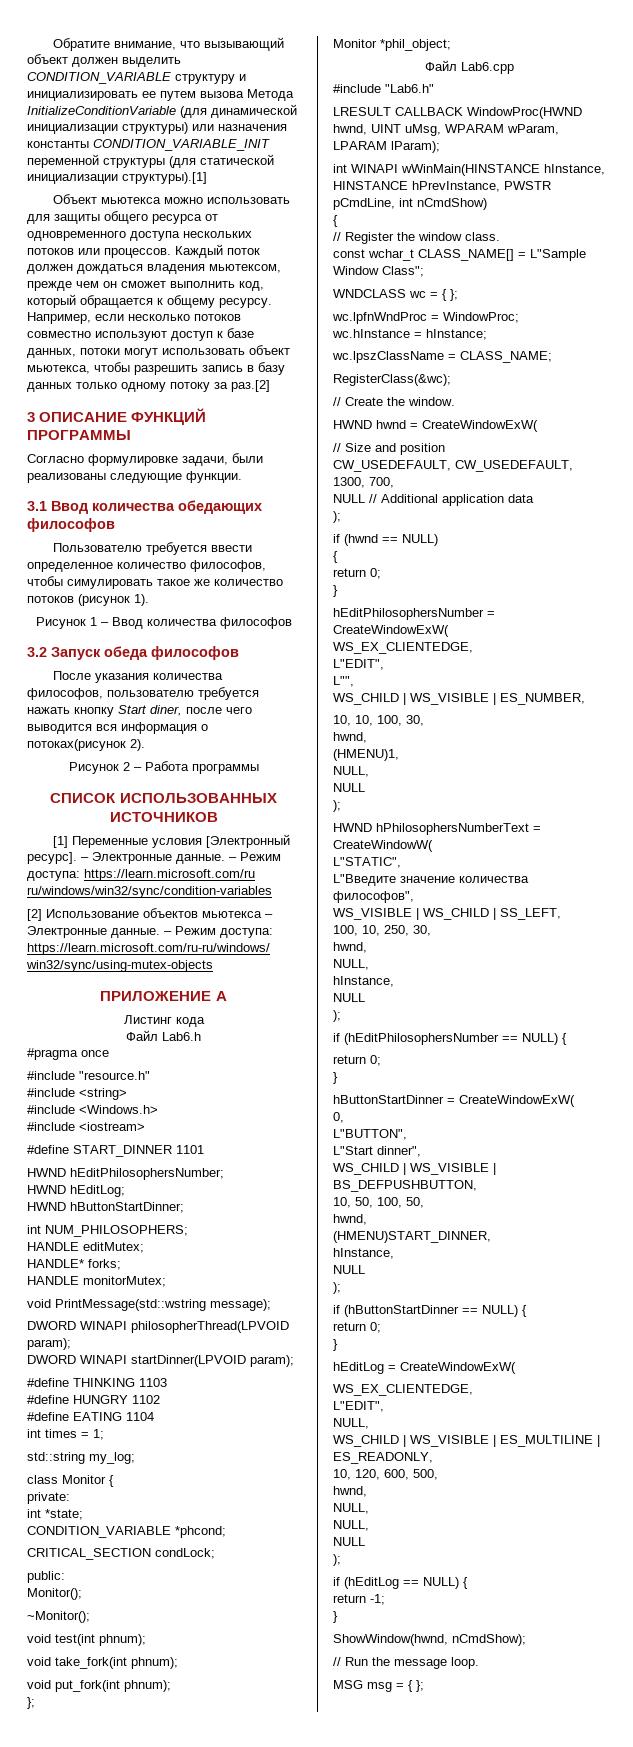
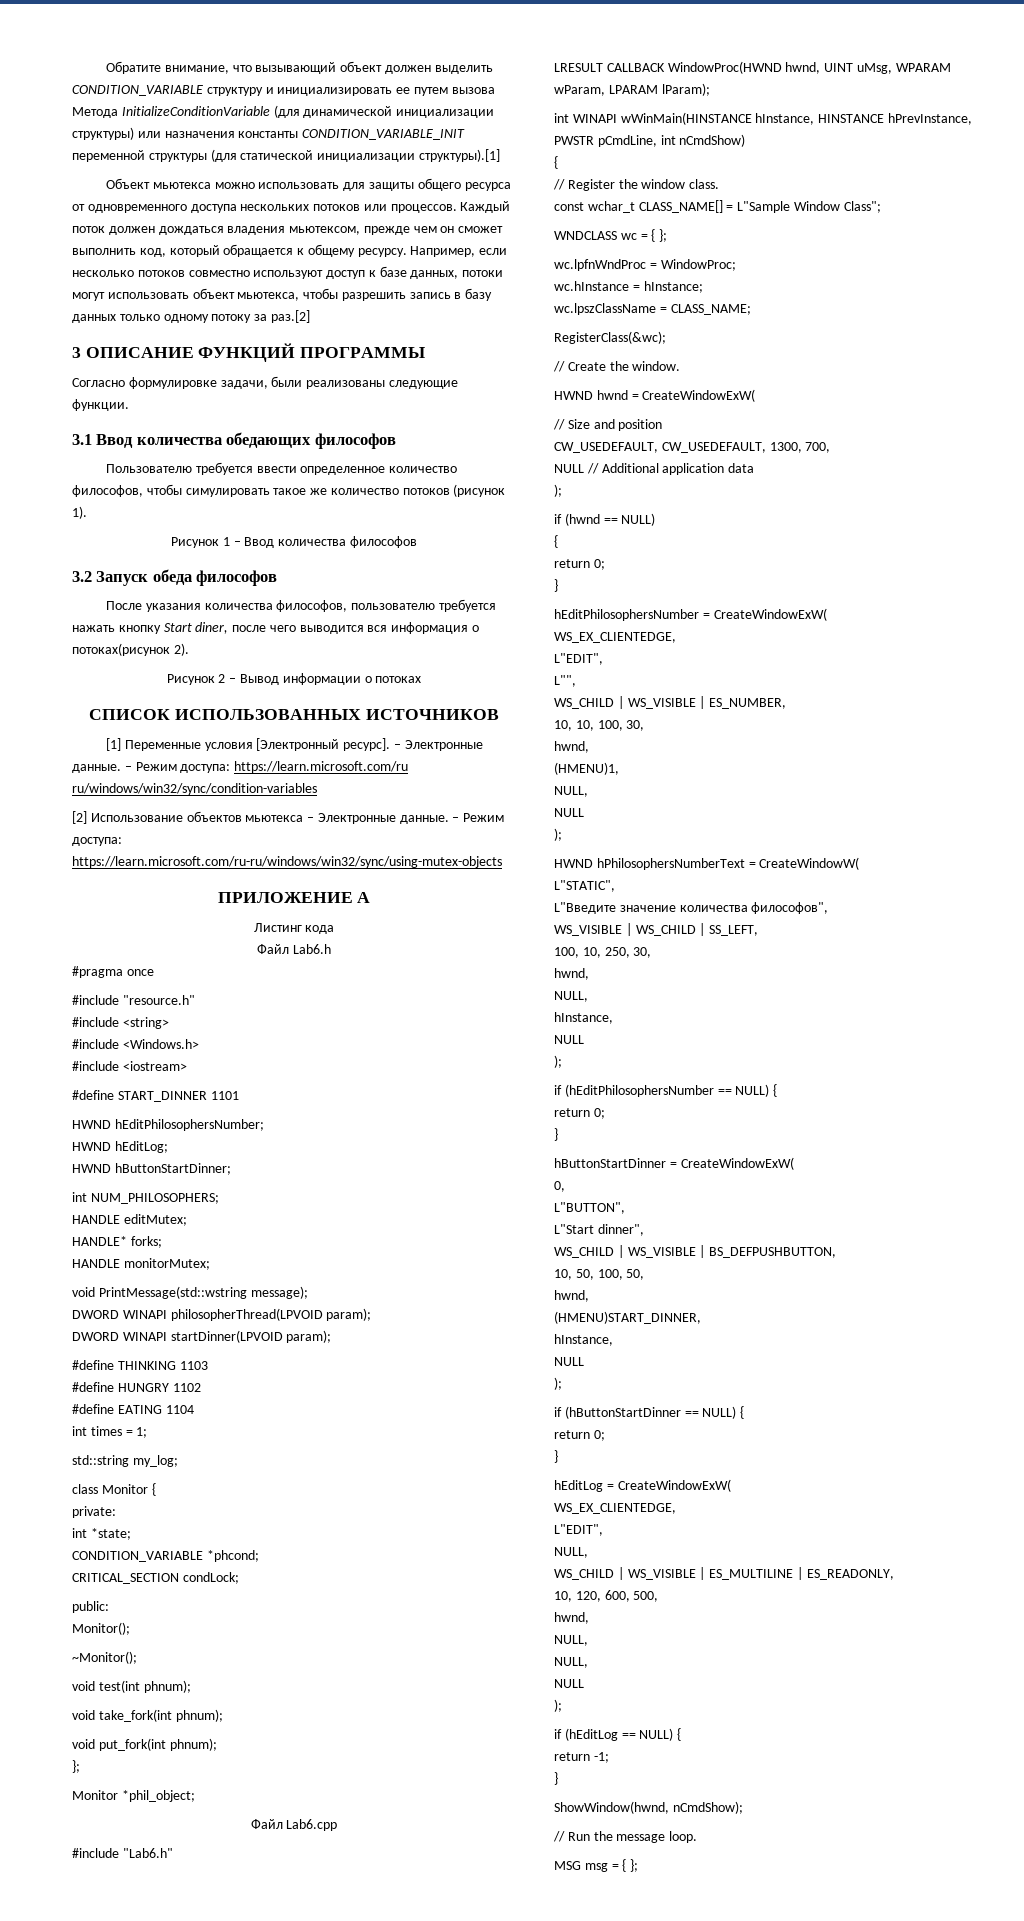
[144,761,259,774] Работа программы -> [240,673,422,685] Вывод информации о потоках

